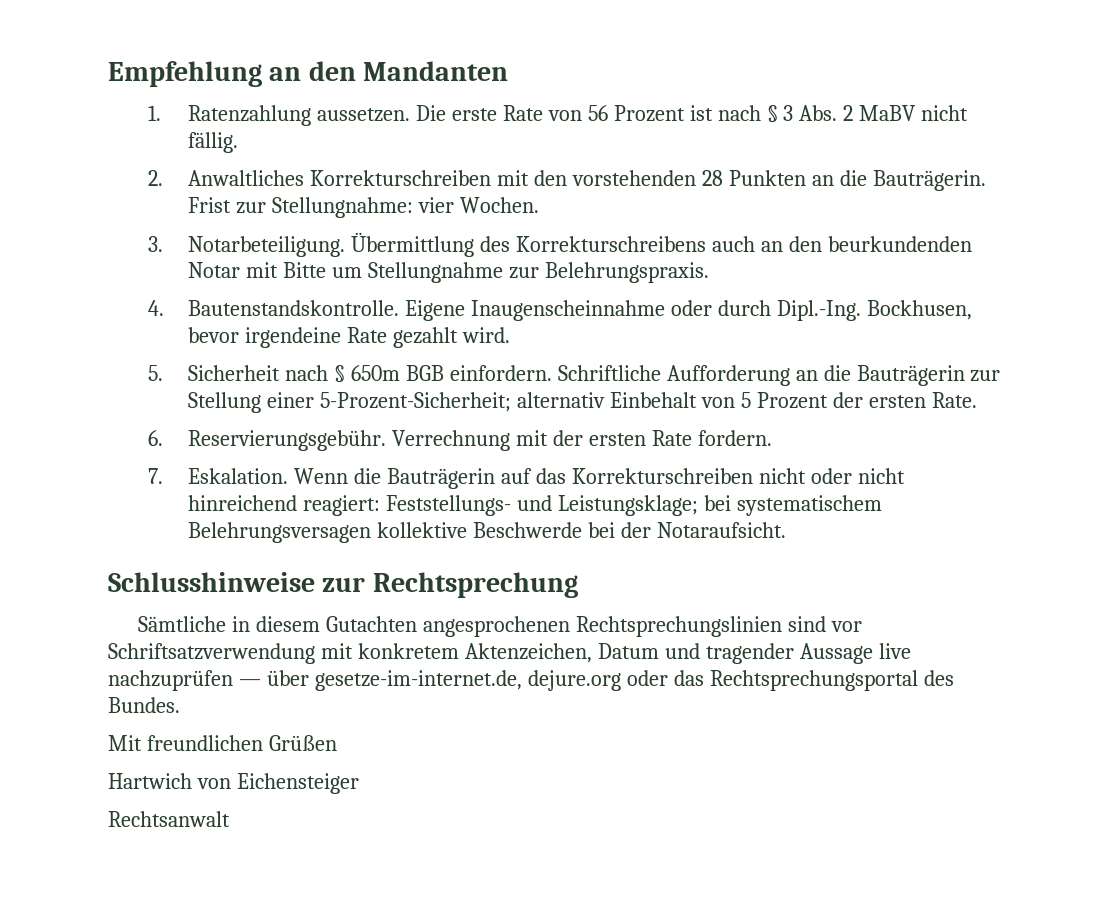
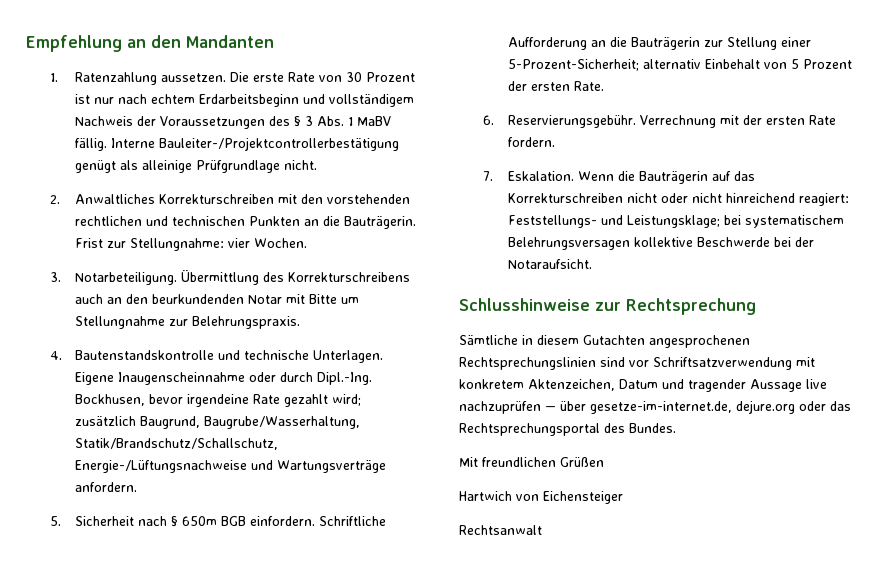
[587,105,608,121] 56 -> [345,72,362,82] 30
[717,105,969,123] [188,132,239,153] nach § 3 Abs. 2 MaBV nicht fällig. -> [93,94,414,107] [74,116,391,129] [74,137,399,151] [74,160,317,173] nur nach echtem Erdarbeitsbeginn und vollständigem Nachweis der Voraussetzungen des § 3 Abs. 1 MaBV fällig. Interne Bauleiter-/Projektcontrollerbestätigung genügt als alleinige Prüfgrundlage nicht.
[701,170,723,186] 28 -> [74,216,245,226] rechtlichen und technischen
[188,300,400,316] Bautenstandskontrolle. -> [74,350,383,363] Bautenstandskontrolle und technische Unterlagen.
[461,327,510,343] wird. -> [331,394,361,406] [74,416,360,429] [74,438,278,450] [74,460,386,473] [74,482,137,492] wird; zusätzlich Baugrund, Baugrube/Wasserhaltung, Statik/Brandschutz/Schallschutz, Energie-/Lüftungsnachweise und Wartungsverträge anfordern.

